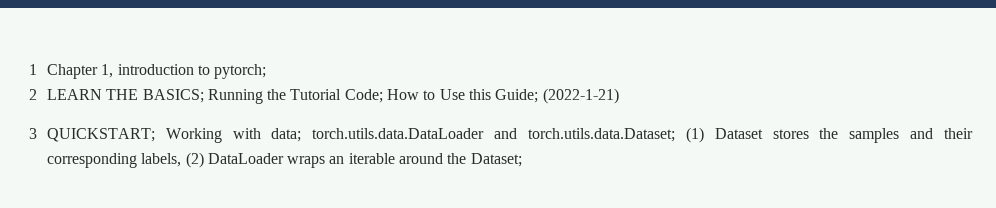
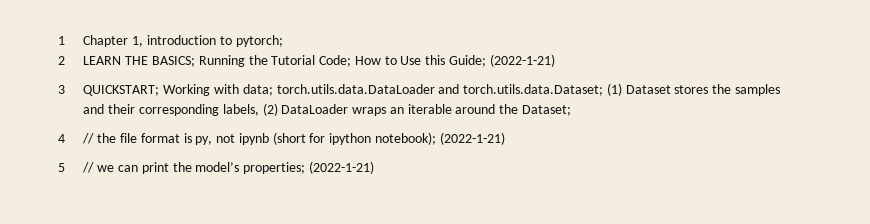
(522, 160) none -> [58,132,505,145] [58,161,374,174] // 4 // the file format is py, not ipynb (short for ipython notebook); (2022-1-21) // 5 // we can print the model’s properties; (2022-1-21)

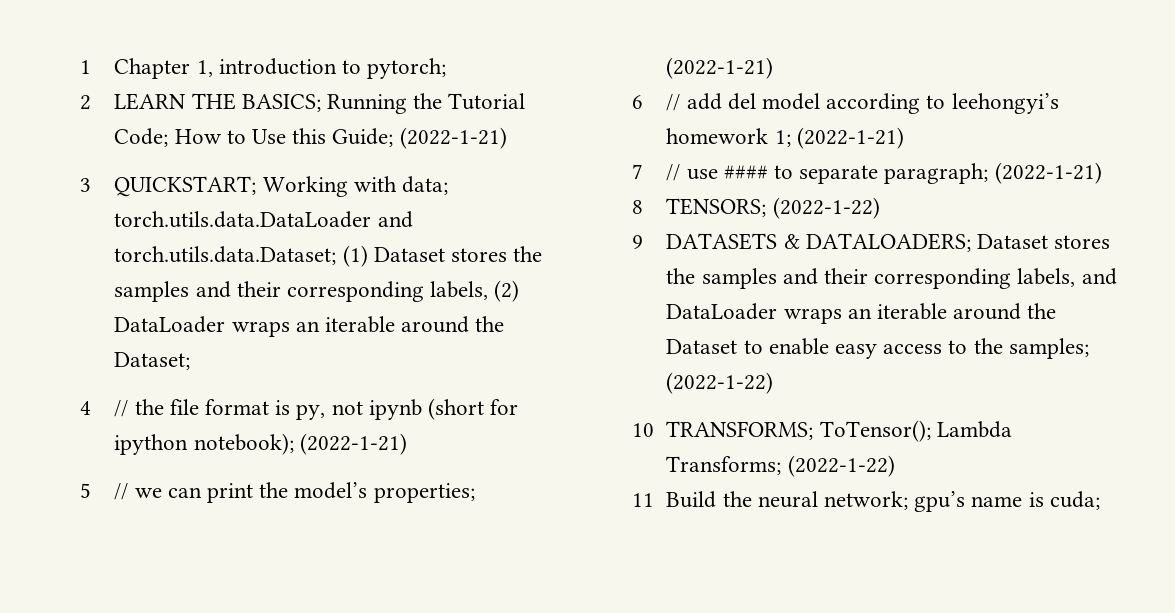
(374, 167) none -> [632,93,1059,114] [666,127,904,149] [632,162,1102,184] [632,197,880,219] [632,233,1111,252] [666,268,1117,289] [666,303,1057,324] [666,338,1089,359] [666,372,774,394] [632,420,1012,442] [666,455,895,477] [632,491,1100,512] // 6 // add del model according to leehongyi’s homework 1; (2022-1-21) // 7 // use #### to separate paragraph; (2022-1-21) // 8 TENSORS; (2022-1-22) // 9 DATASETS & DATALOADERS; Dataset stores the samples and their corresponding labels, and DataLoader wraps an iterable around the Dataset to enable easy access to the samples; (2022-1-22) // 10 TRANSFORMS; ToTensor(); Lambda Transforms; (2022-1-22) // 11 Build the neural network; gpu’s name is cuda;

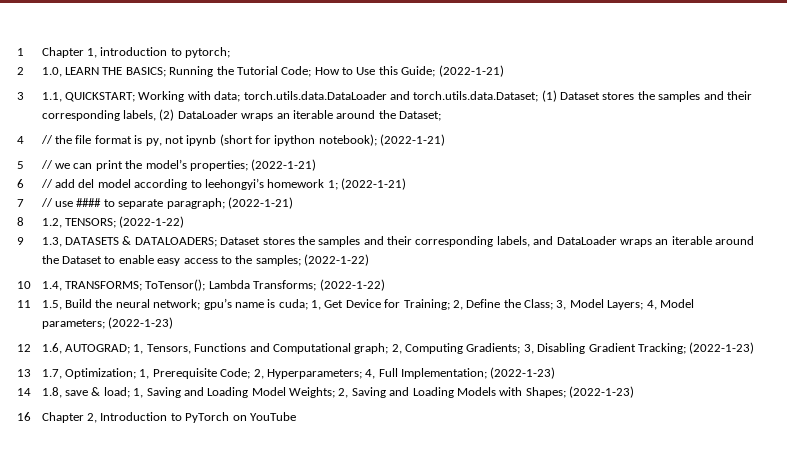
(91, 102) none -> [41,67,62,77] 1.0,
(91, 185) none -> [41,92,62,102] 1.1,
(643, 207) none -> [41,218,62,228] 1.2,
(643, 242) none -> [41,237,62,247] 1.3,
(654, 430) none -> [41,281,62,291] 1.4,
(654, 500) none -> [41,300,62,310] 1.5,
(1100, 500) none -> [311,299,694,310] [41,317,174,329] [17,342,755,354] [17,367,556,379] [17,386,635,398] [17,412,296,423] 1, Get Device for Training; 2, Define the Class; 3, Model Layers; 4, Model parameters; (2022-1-23) // 12 1.6, AUTOGRAD; 1, Tensors, Functions and Computational graph; 2, Computing Gradients; 3, Disabling Gradient Tracking; (2022-1-23) // 13 1.7, Optimization; 1, Prerequisite Code; 2, Hyperparameters; 4, Full Implementation; (2022-1-23) // 14 1.8, save & load; 1, Saving and Loading Model Weights; 2, Saving and Loading Models with Shapes; (2022-1-23) // 16 Chapter 2, Introduction to PyTorch on YouTube

